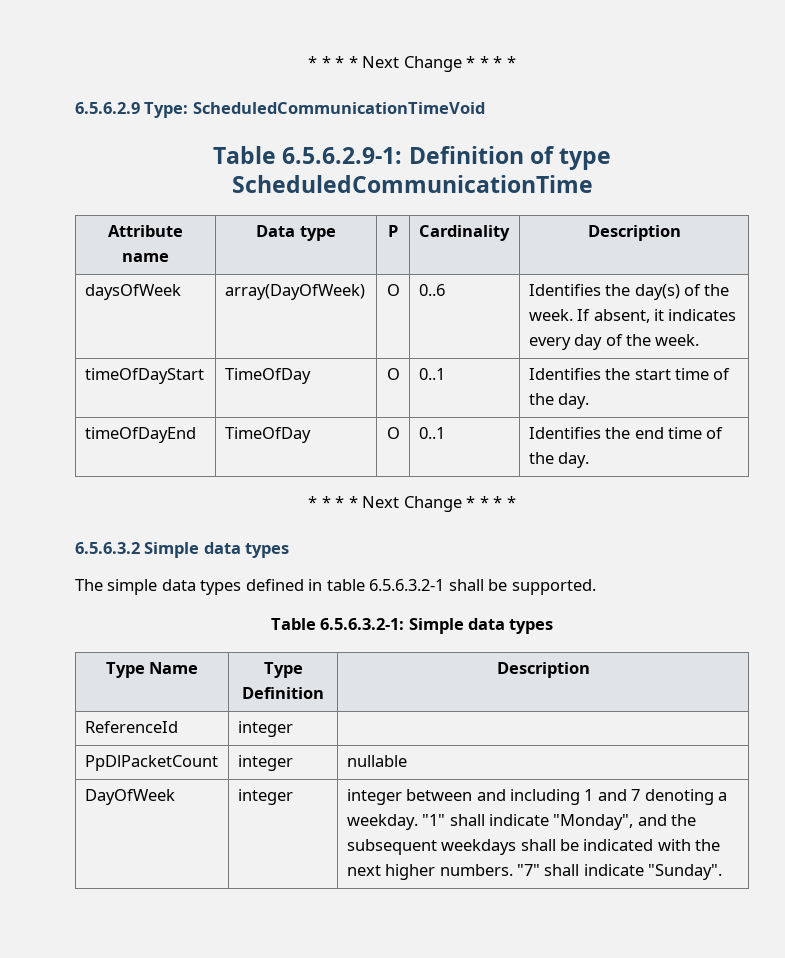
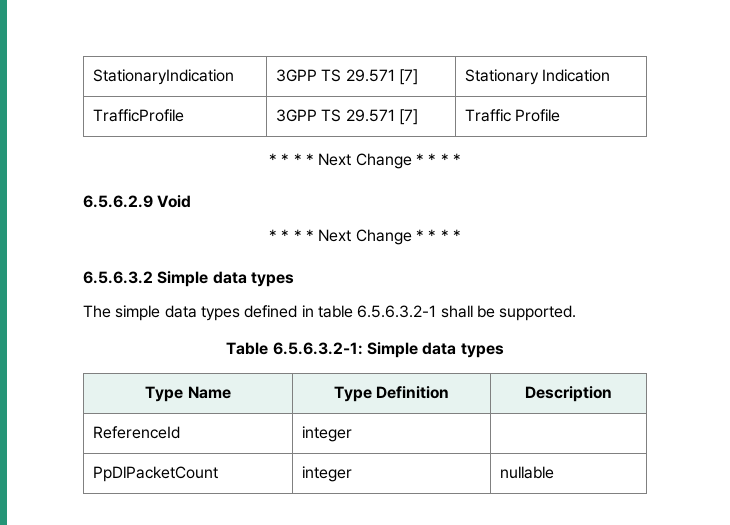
(308, 62) none -> [93,69,235,85] [276,69,419,85] [465,69,611,85] [93,109,185,122] [276,109,419,125] [465,109,561,122] StationaryIndication | 3GPP TS 29.571 [7] | Stationary Indication // TrafficProfile | 3GPP TS 29.571 [7] | Traffic Profile //
[144,102,485,118] [213,146,611,170] [231,175,593,193] [108,225,183,237] [122,253,169,262] [256,225,336,241] [388,225,398,237] [418,225,510,241] [587,225,681,241] [84,284,181,300] [224,284,365,300] [386,284,400,296] [418,284,445,296] [528,284,730,300] [528,309,737,323] [528,334,700,350] [84,368,204,384] [224,368,311,384] [386,368,400,380] [418,368,445,380] [528,368,731,380] [528,393,590,409] [84,427,196,443] [224,427,311,443] [386,427,400,439] [418,427,445,439] [528,427,724,439] [528,452,590,468] Type: ScheduledCommunicationTimeVoid // Table 6.5.6.2.9-1: Definition of type ScheduledCommunicationTime // Attribute name | Data type | P | Cardinality | Description // daysOfWeek | array(DayOfWeek) | O | 0..6 | Identifies the day(s) of the week. If absent, it indicates every day of the week. // timeOfDayStart | TimeOfDay | O | 0..1 | Identifies the start time of the day. // timeOfDayEnd | TimeOfDay | O | 0..1 | Identifies the end time of the day. -> [157,195,192,208] Void
[84,789,175,805] [237,789,293,805] [346,789,728,805] [346,814,697,830] [346,839,721,855] [346,864,723,880] // DayOfWeek | integer | integer between and including 1 and 7 denoting a weekday. "1" shall indicate "Monday", and the subsequent weekdays shall be indicated with the next higher numbers. "7" shall indicate "Sunday". -> (555, 472) none

